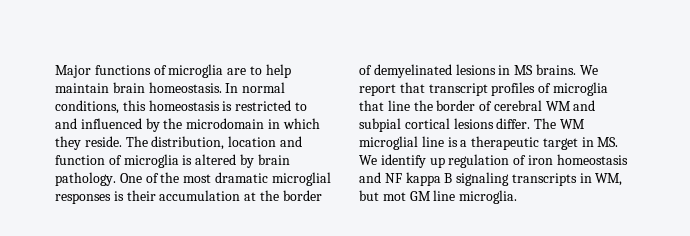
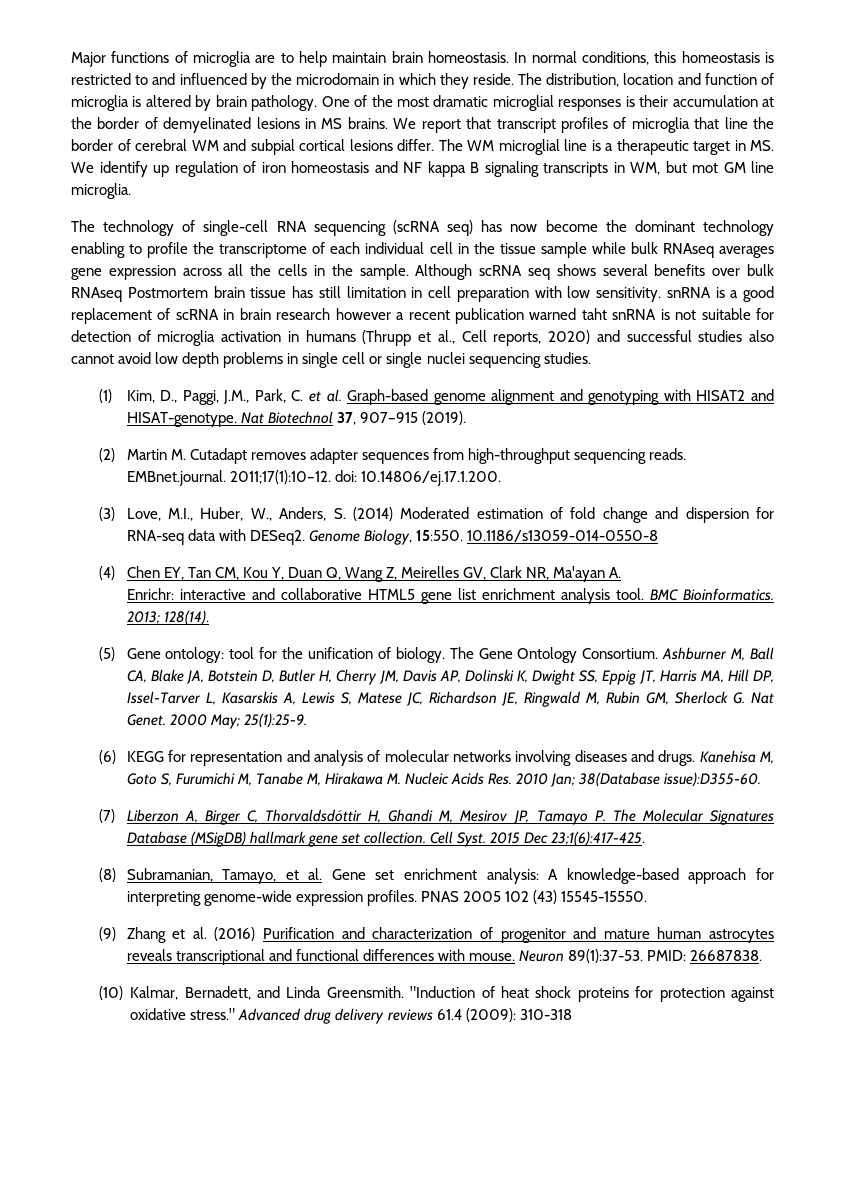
(518, 197) none -> [71,220,774,236] [71,242,774,258] [71,264,774,280] [71,286,774,302] [71,308,774,324] [71,330,775,346] [71,352,591,368] [98,389,775,405] [126,411,466,427] [98,448,686,464] [126,470,501,486] [98,507,775,523] [126,529,658,545] [98,566,622,582] [126,588,775,604] [126,610,209,625] [98,647,775,663] [126,669,775,685] [126,691,775,707] [126,713,307,729] [98,750,775,766] [126,772,762,787] [98,809,775,825] [126,831,646,847] [98,868,775,884] [126,890,647,906] [98,927,774,943] [126,949,763,965] [98,986,774,1002] [130,1008,572,1024] // The technology of single-cell RNA sequencing (scRNA seq) has now become the dominant technology enabling to profile the transcriptome of each individual cell in the tissue sample while bulk RNAseq averages gene expression across all the cells in the sample. Although scRNA seq shows several benefits over bulk RNAseq Postmortem brain tissue has still limitation in cell preparation with low sensitivity. snRNA is a good replacement of scRNA in brain research however a recent publication warned taht snRNA is not suitable for detection of microglia activation in humans (Thrupp et al., Cell reports, 2020) and successful studies also cannot avoid low depth problems in single cell or single nuclei sequencing studies. // (1) Kim, D., Paggi, J.M., Park, C. et al. Graph-based genome alignment and genotyping with HISAT2 and HISAT-genotype. Nat Biotechnol 37, 907–915 (2019). // (2) Martin M. Cutadapt removes adapter sequences from high-throughput sequencing reads. EMBnet.journal. 2011;17(1):10–12. doi: 10.14806/ej.17.1.200. // (3) Love, M.I., Huber, W., Anders, S. (2014) Moderated estimation of fold change and dispersion for RNA-seq data with DESeq2. Genome Biology, 15:550. 10.1186/s13059-014-0550-8 // (4) Chen EY, Tan CM, Kou Y, Duan Q, Wang Z, Meirelles GV, Clark NR, Ma'ayan A. // Enrichr: interactive and collaborative HTML5 gene list enrichment analysis tool. BMC Bioinformatics. 2013; 128(14). // (5) Gene ontology: tool for the unification of biology. The Gene Ontology Consortium. Ashburner M, Ball CA, Blake JA, Botstein D, Butler H, Cherry JM, Davis AP, Dolinski K, Dwight SS, Eppig JT, Harris MA, Hill DP, Issel-Tarver L, Kasarskis A, Lewis S, Matese JC, Richardson JE, Ringwald M, Rubin GM, Sherlock G. Nat Genet. 2000 May; 25(1):25-9. // (6) KEGG for representation and analysis of molecular networks involving diseases and drugs. Kanehisa M, Goto S, Furumichi M, Tanabe M, Hirakawa M. Nucleic Acids Res. 2010 Jan; 38(Database issue):D355-60. // (7) Liberzon A, Birger C, Thorvaldsdóttir H, Ghandi M, Mesirov JP, Tamayo P. The Molecular Signatures Database (MSigDB) hallmark gene set collection. Cell Syst. 2015 Dec 23;1(6):417-425. // (8) Subramanian, Tamayo, et al. Gene set enrichment analysis: A knowledge-based approach for interpreting genome-wide expression profiles. PNAS 2005 102 (43) 15545-15550. // (9) Zhang et al. (2016) Purification and characterization of progenitor and mature human astrocytes reveals transcriptional and functional differences with mouse. Neuron 89(1):37-53. PMID: 26687838. // (10) Kalmar, Bernadett, and Linda Greensmith. "Induction of heat shock proteins for protection against oxidative stress." Advanced drug delivery reviews 61.4 (2009): 310-318

